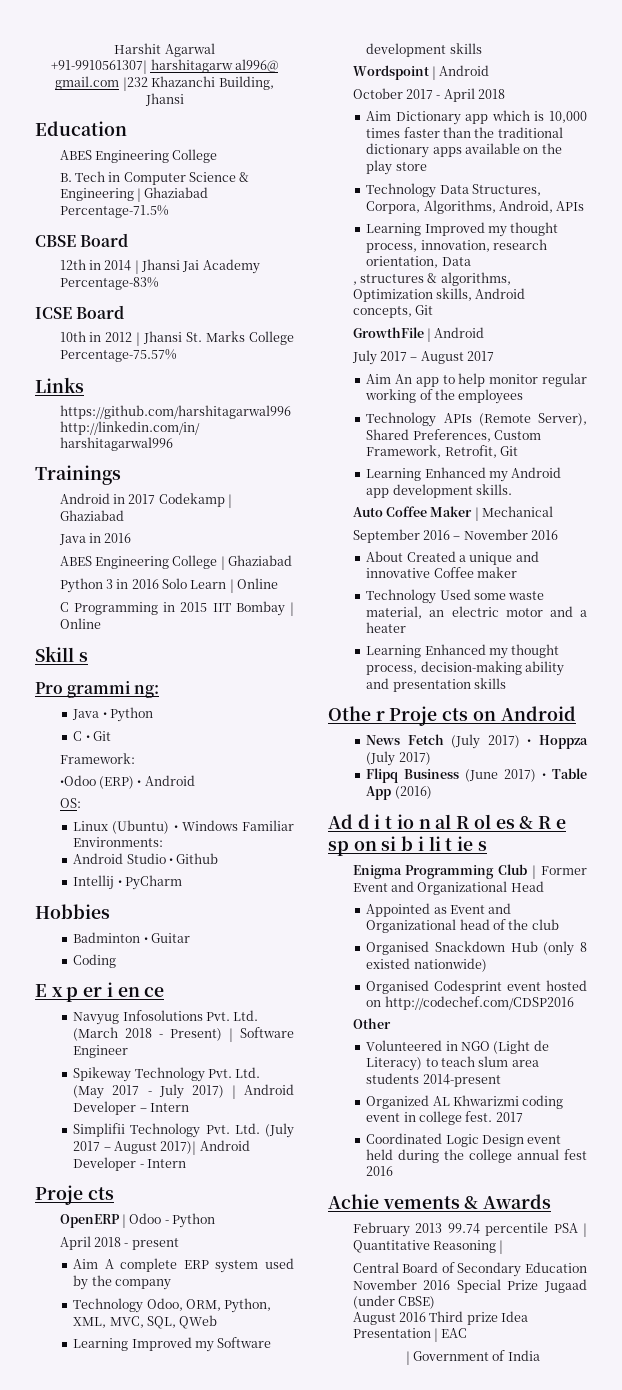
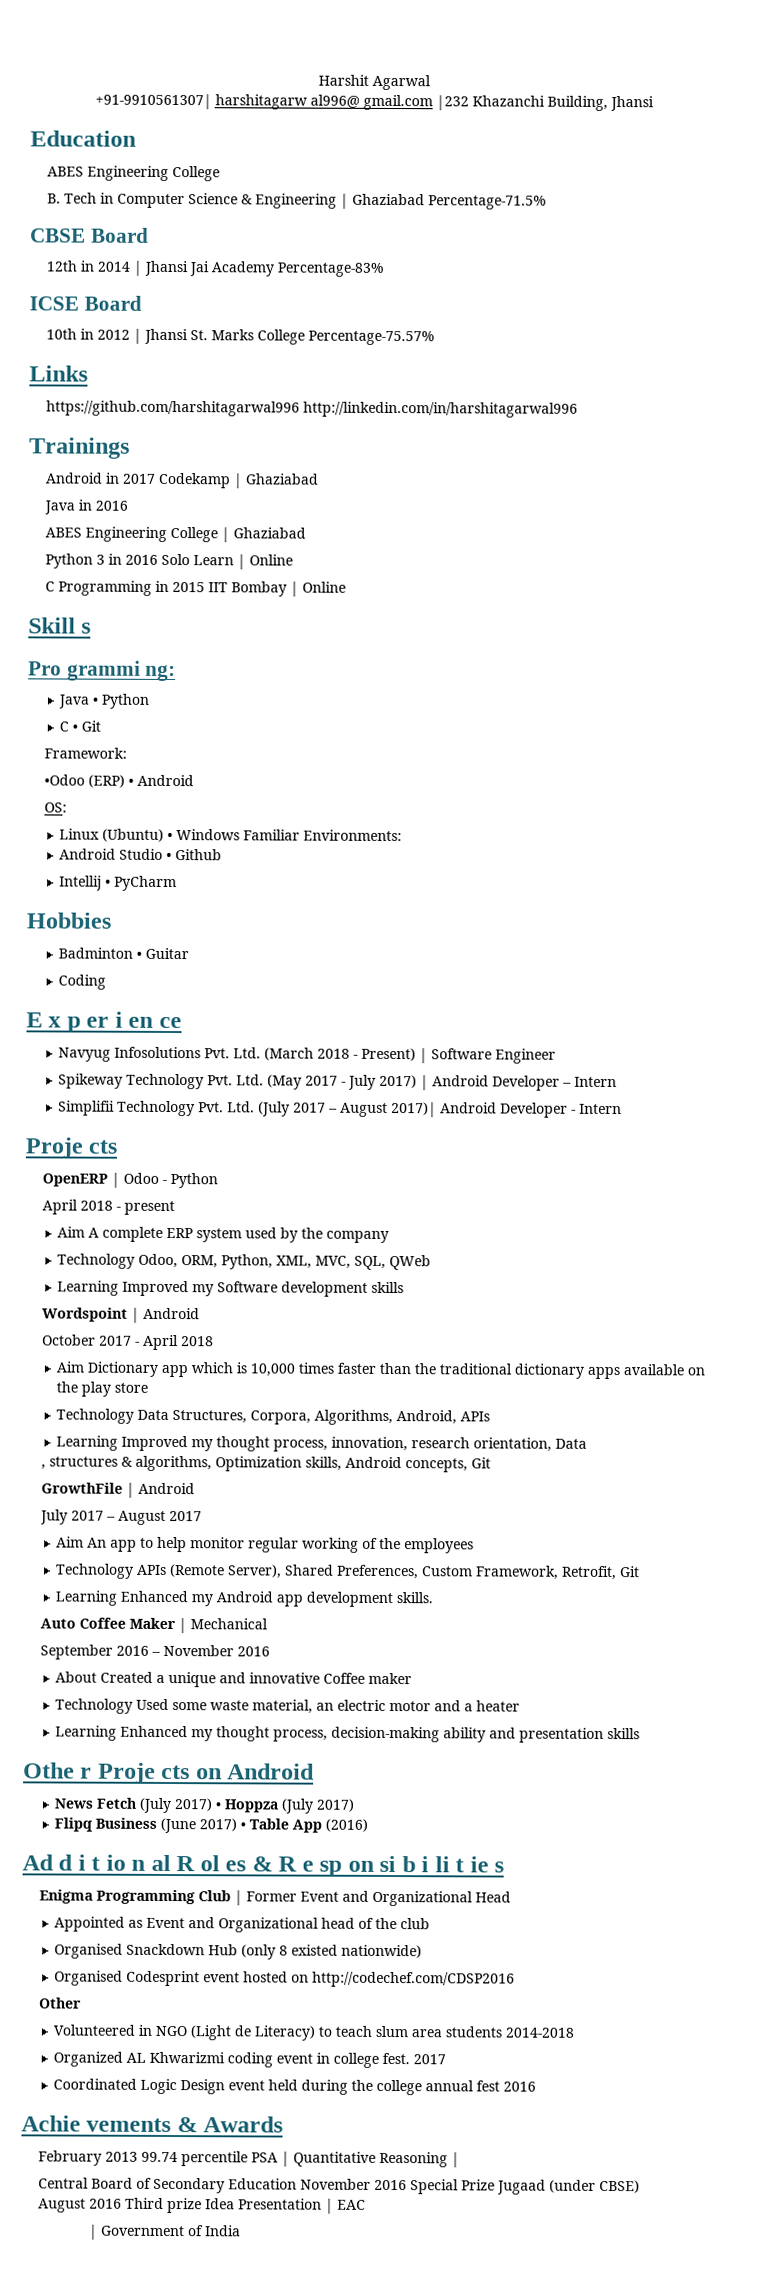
[422,1074,501,1087] 2014-present -> [505,2027,575,2038] 2014-2018

